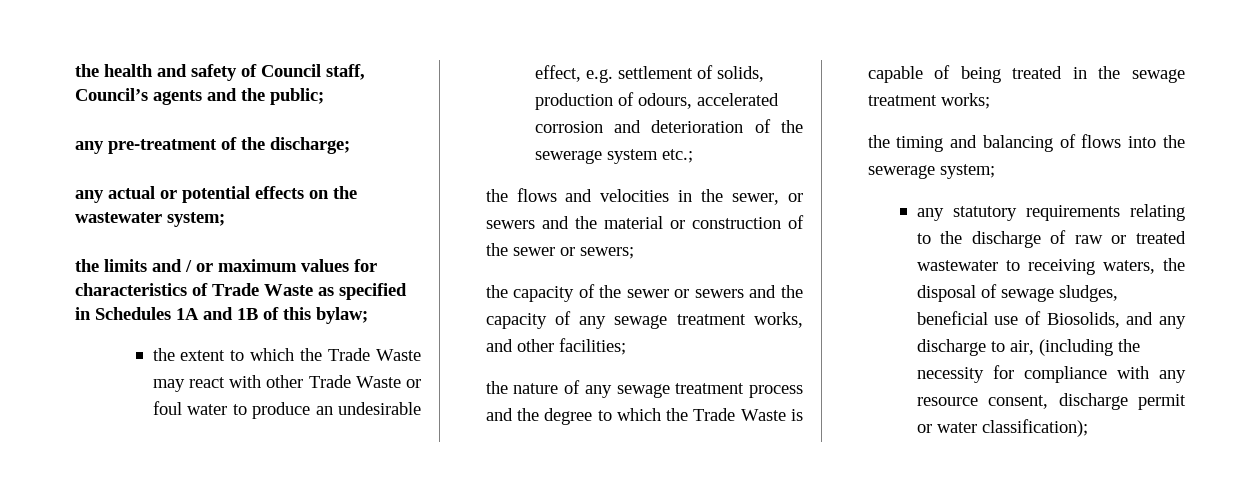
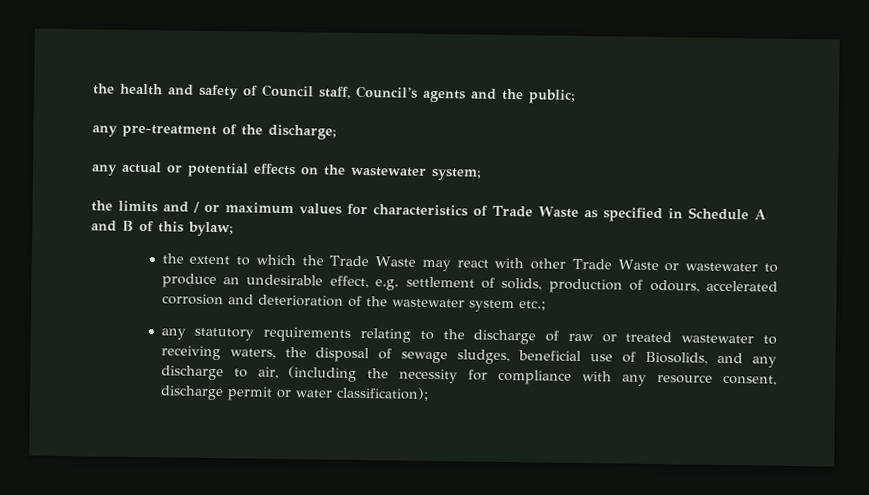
[95,307,258,320] Schedules 1A and 1B -> [687,207,767,221] [91,220,134,232] Schedule A and B
[152,401,228,415] foul water -> [685,262,759,272] wastewater
[534,150,602,164] sewerage -> [391,298,465,308] wastewater
[485,188,803,205] [485,215,804,229] [485,243,634,259] [485,284,803,302] [485,311,803,329] [485,338,626,355] [485,380,803,398] [485,408,803,425] [867,65,1185,83] [867,93,990,109] [867,134,1185,152] [867,164,995,179] // the flows and velocities in the sewer, or sewers and the material or construction of the sewer or sewers; // the capacity of the sewer or sewers and the capacity of any sewage treatment works, and other facilities; // the nature of any sewage treatment process and the degree to which the Trade Waste is capable of being treated in the sewage treatment works; // the timing and balancing of flows into the sewerage system; -> (546, 305) none

